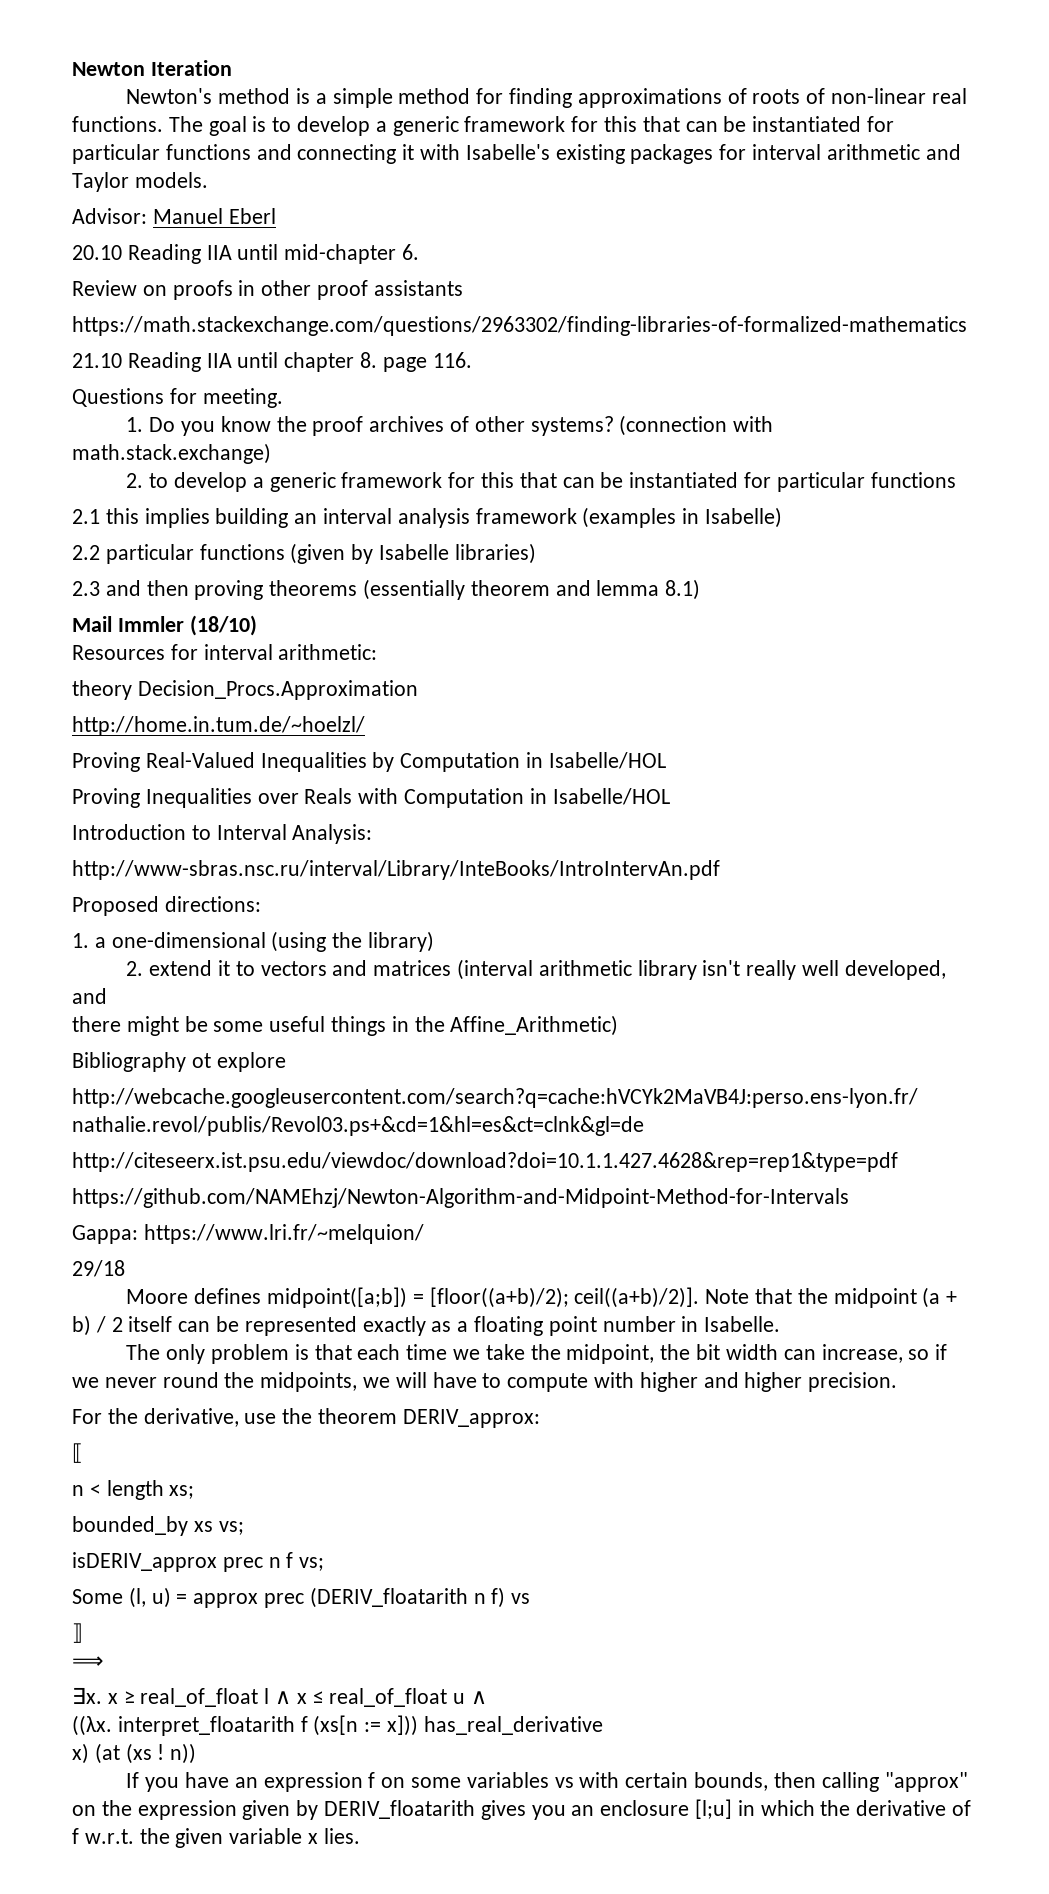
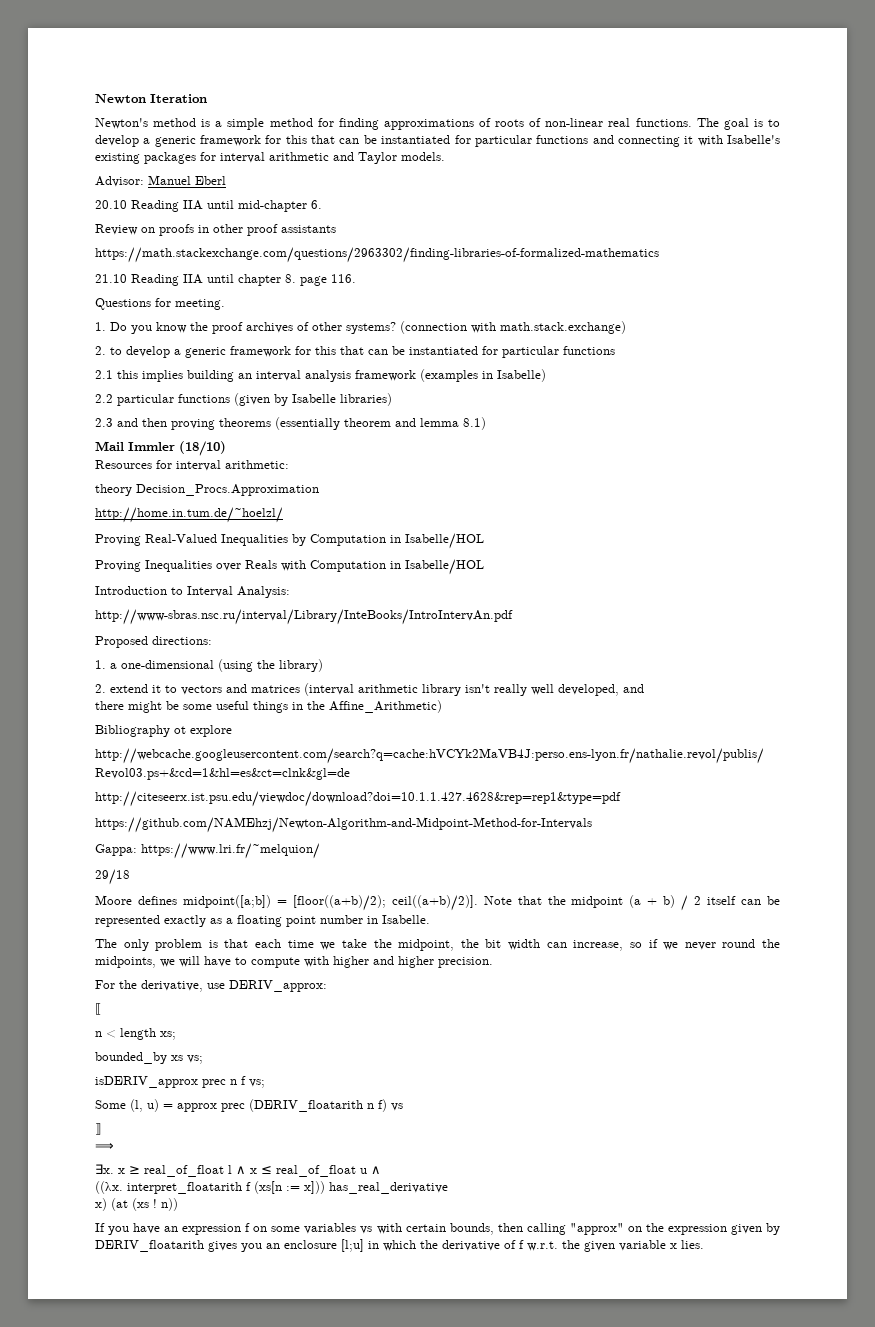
[282,1408,398,1424] the theorem -> (225, 986) none

